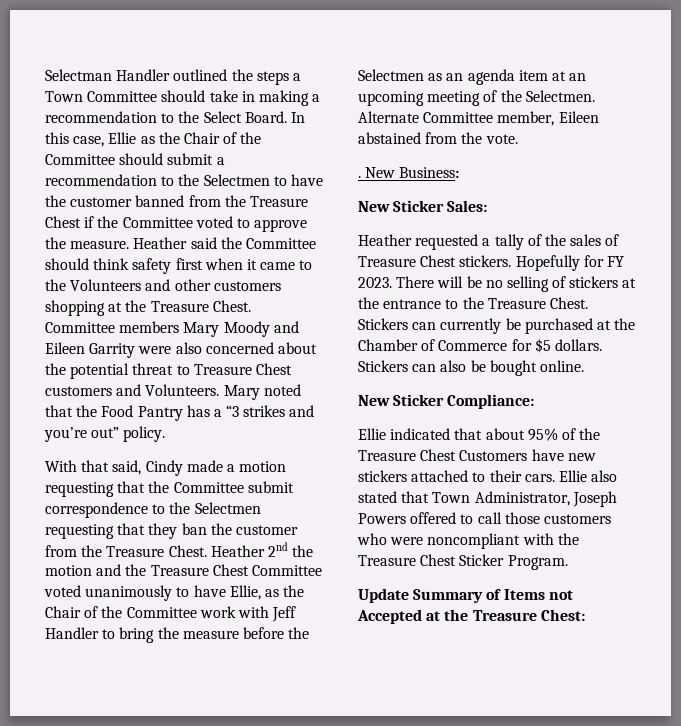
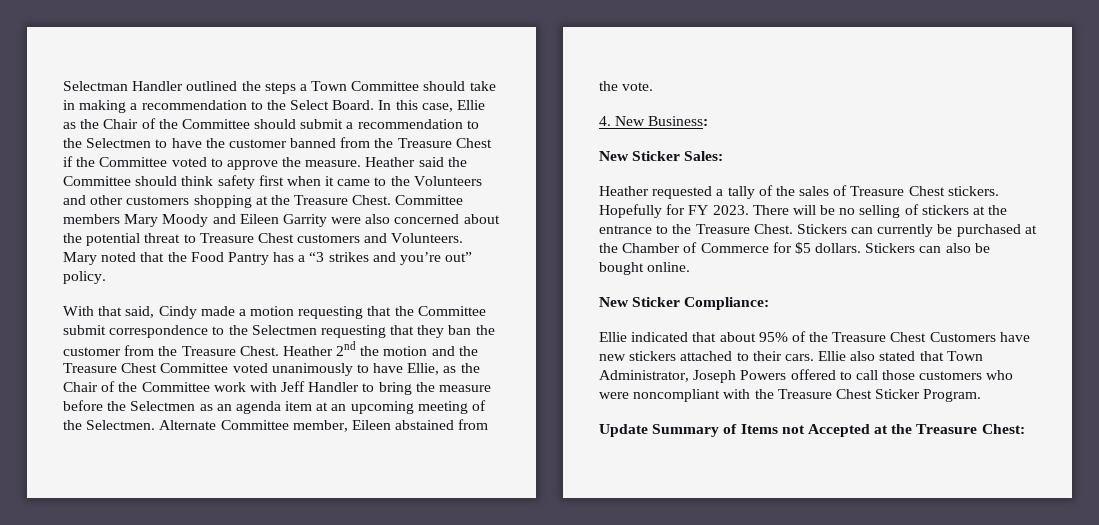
[358,176,361,178] . -> [599,116,611,126] 4.

